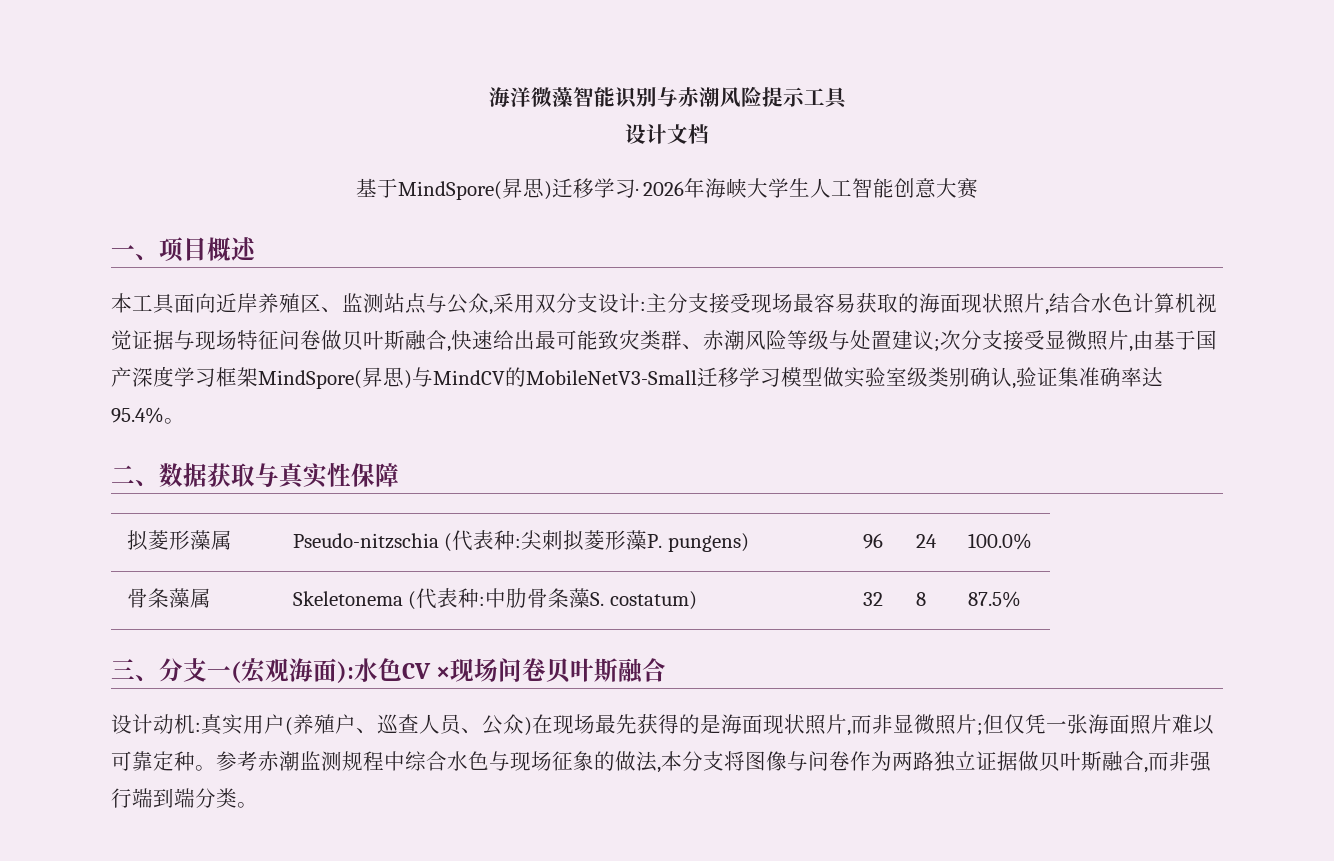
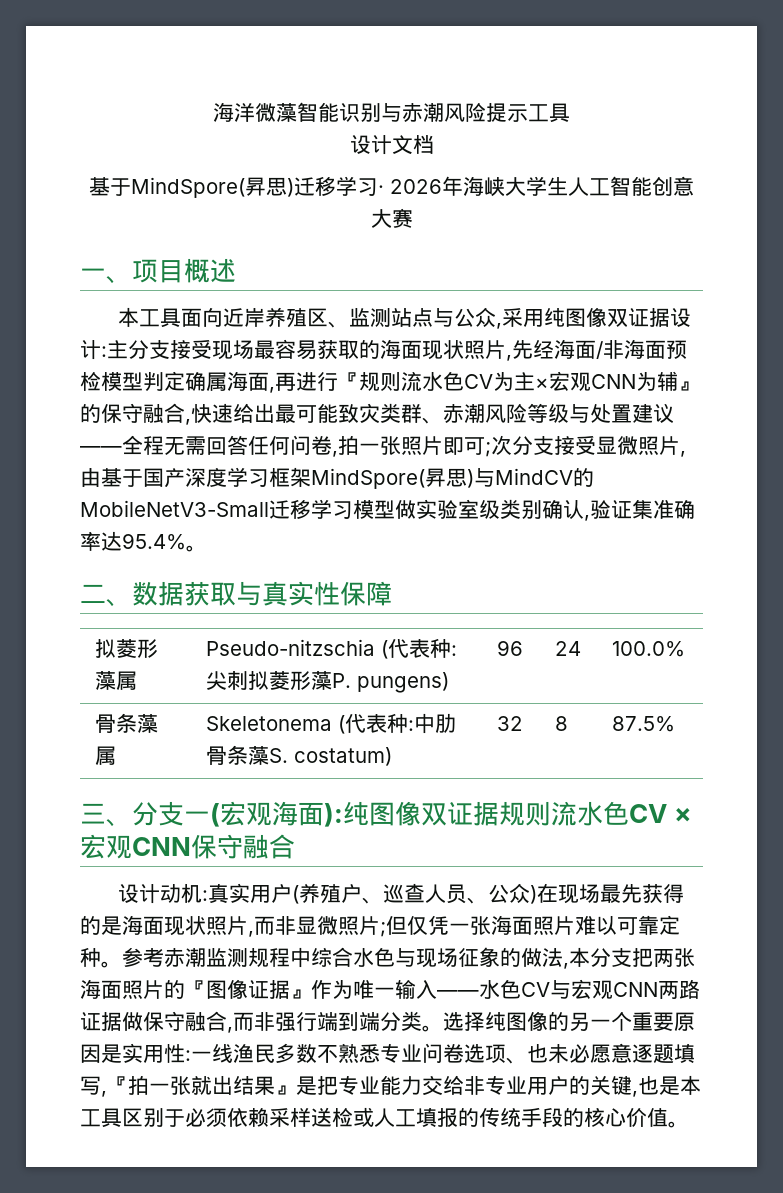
[535,293,598,313] 双分支 -> [543,307,670,327] 纯图像双证据
[1049,293,1217,313] [111,330,405,351] 结合水色计算机视觉证据与现场特征问卷做贝叶斯 -> [512,339,687,359] [80,371,699,393] [80,403,143,423] 先经海面/非海面预检模型判定确属海面,再进行『规则流水色CV为主×宏观CNN为辅』的保守
(934, 340) none -> [80,435,485,457] ——全程无需回答任何问卷,拍一张照片即可
[354,658,619,683] 水色CV ×现场问卷贝叶斯 -> [343,801,693,826] [80,834,243,859] 纯图像双证据规则流水色CV ×宏观CNN保守
[724,751,1102,772] 将图像与问卷作为两路独立证据做贝叶斯 -> [632,948,695,967] [80,979,700,999] [80,1011,185,1031] 把两张海面照片的『图像证据』作为唯一输入——水色CV与宏观CNN两路证据做保守
(258, 805) none -> [443,1011,695,1031] [80,1043,695,1064] [80,1075,701,1097] [80,1107,689,1128] 选择纯图像的另一个重要原因是实用性:一线渔民多数不熟悉专业问卷选项、也未必愿意逐题填写,『拍一张就出结果』是把专业能力交给非专业用户的关键,也是本工具区别于必须依赖采样送检或人工填报的传统手段的核心价值。

